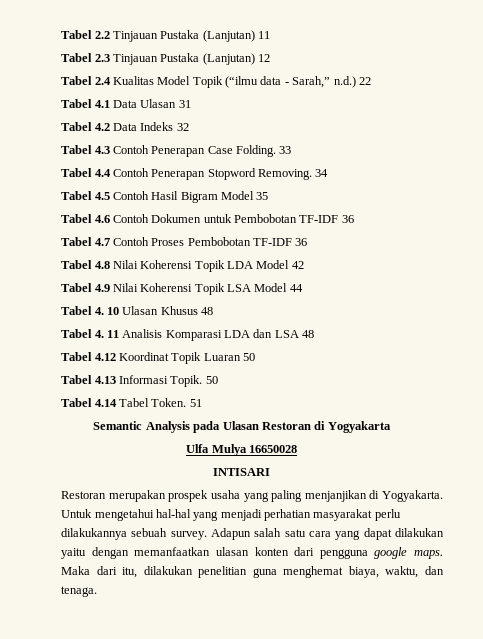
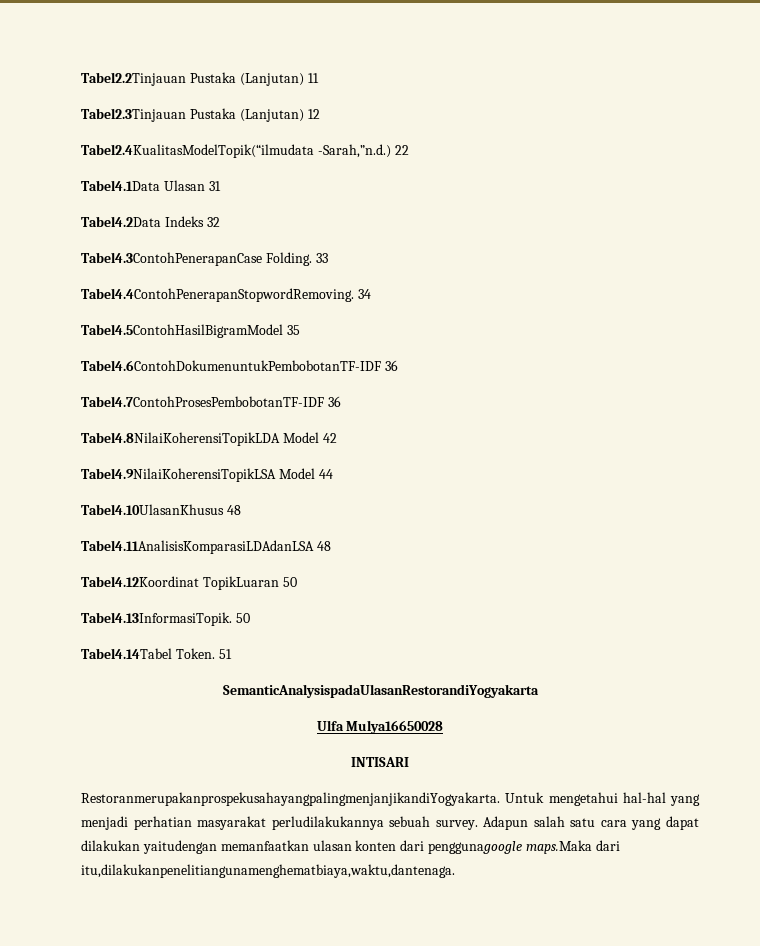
[61,30,158,42] Tabel 2.2 Tinjauan -> [81,72,187,86] Tabel2.2Tinjauan
[61,53,158,65] Tabel 2.3 Tinjauan -> [81,108,187,122] Tabel2.3Tinjauan
[61,76,371,88] [61,99,137,108] Tabel 2.4 Kualitas Model Topik (“ilmu data - Sarah,” n.d.) 22 // Tabel 4.1 Data -> [81,144,409,158] [81,180,161,191] Tabel2.4KualitasModelTopik(“ilmudata -Sarah,”n.d.) 22 // Tabel4.1Data
[61,122,137,131] Tabel 4.2 Data -> [81,216,162,227] Tabel4.2Data
[61,145,292,157] [61,168,329,180] [61,191,269,203] [61,214,354,223] [61,237,308,246] [61,260,304,272] [61,283,303,295] [61,306,214,315] [61,329,315,341] [61,352,256,364] [61,375,218,387] [61,398,202,407] [93,421,391,433] Tabel 4.3 Contoh Penerapan Case Folding. 33 // Tabel 4.4 Contoh Penerapan Stopword Removing. 34 // Tabel 4.5 Contoh Hasil Bigram Model 35 // Tabel 4.6 Contoh Dokumen untuk Pembobotan TF-IDF 36 // Tabel 4.7 Contoh Proses Pembobotan TF-IDF 36 // Tabel 4.8 Nilai Koherensi Topik LDA Model 42 // Tabel 4.9 Nilai Koherensi Topik LSA Model 44 // Tabel 4. 10 Ulasan Khusus 48 // Tabel 4. 11 Analisis Komparasi LDA dan LSA 48 // Tabel 4.12 Koordinat Topik Luaran 50 // Tabel 4.13 Informasi Topik. 50 // Tabel 4.14 Tabel Token. 51 // Semantic Analysis pada Ulasan Restoran di Yogyakarta -> [81,252,328,266] [81,288,372,302] [81,324,301,338] [81,360,399,371] [81,396,342,407] [81,432,337,446] [81,468,333,482] [81,504,242,515] [81,540,332,554] [81,576,297,590] [81,612,251,626] [81,648,232,659] [222,684,539,698] Tabel4.3ContohPenerapanCase Folding. 33 // Tabel4.4ContohPenerapanStopwordRemoving. 34 // Tabel4.5ContohHasilBigramModel 35 // Tabel4.6ContohDokumenuntukPembobotanTF-IDF 36 // Tabel4.7ContohProsesPembobotanTF-IDF 36 // Tabel4.8NilaiKoherensiTopikLDA Model 42 // Tabel4.9NilaiKoherensiTopikLSA Model 44 // Tabel4.10UlasanKhusus 48 // Tabel4.11AnalisisKomparasiLDAdanLSA 48 // Tabel4.12Koordinat TopikLuaran 50 // Tabel4.13InformasiTopik. 50 // Tabel4.14Tabel Token. 51 // SemanticAnalysispadaUlasanRestorandiYogyakarta
[211,444,297,456] Mulya 16650028 -> [346,720,444,734] Mulya16650028
[61,490,443,502] Restoran merupakan prospek usaha yang paling menjanjikan di Yogyakarta. -> [81,792,501,806] RestoranmerupakanprospekusahayangpalingmenjanjikandiYogyakarta.
[374,509,401,521] [61,528,128,540] perlu dilakukannya -> [271,816,384,830] perludilakukannya
[61,547,129,559] yaitu dengan -> [143,840,218,854] yaitudengan
[319,547,443,559] [61,566,444,578] [61,586,98,597] pengguna google maps. Maka dari itu, dilakukan penelitian guna menghemat biaya, waktu, dan tenaga. -> [428,840,620,854] [81,864,456,878] penggunagoogle maps.Maka dari itu,dilakukanpenelitiangunamenghematbiaya,waktu,dantenaga.

